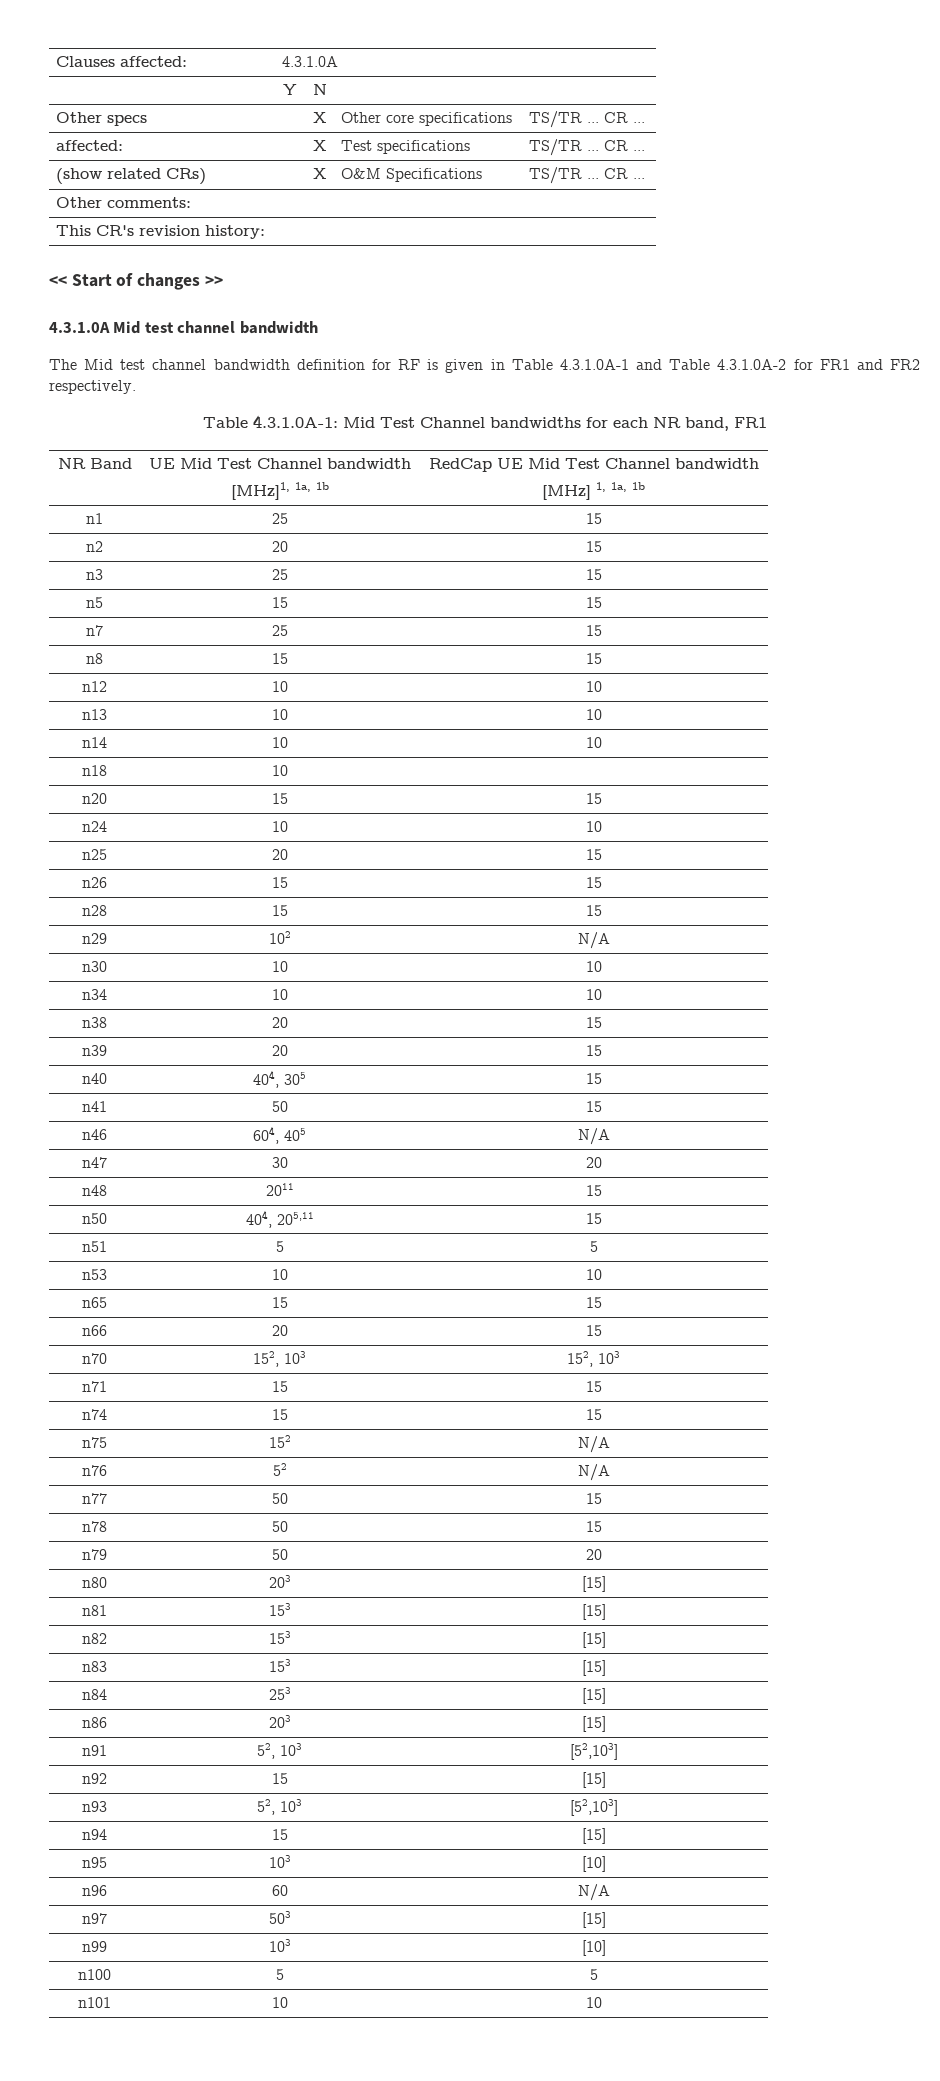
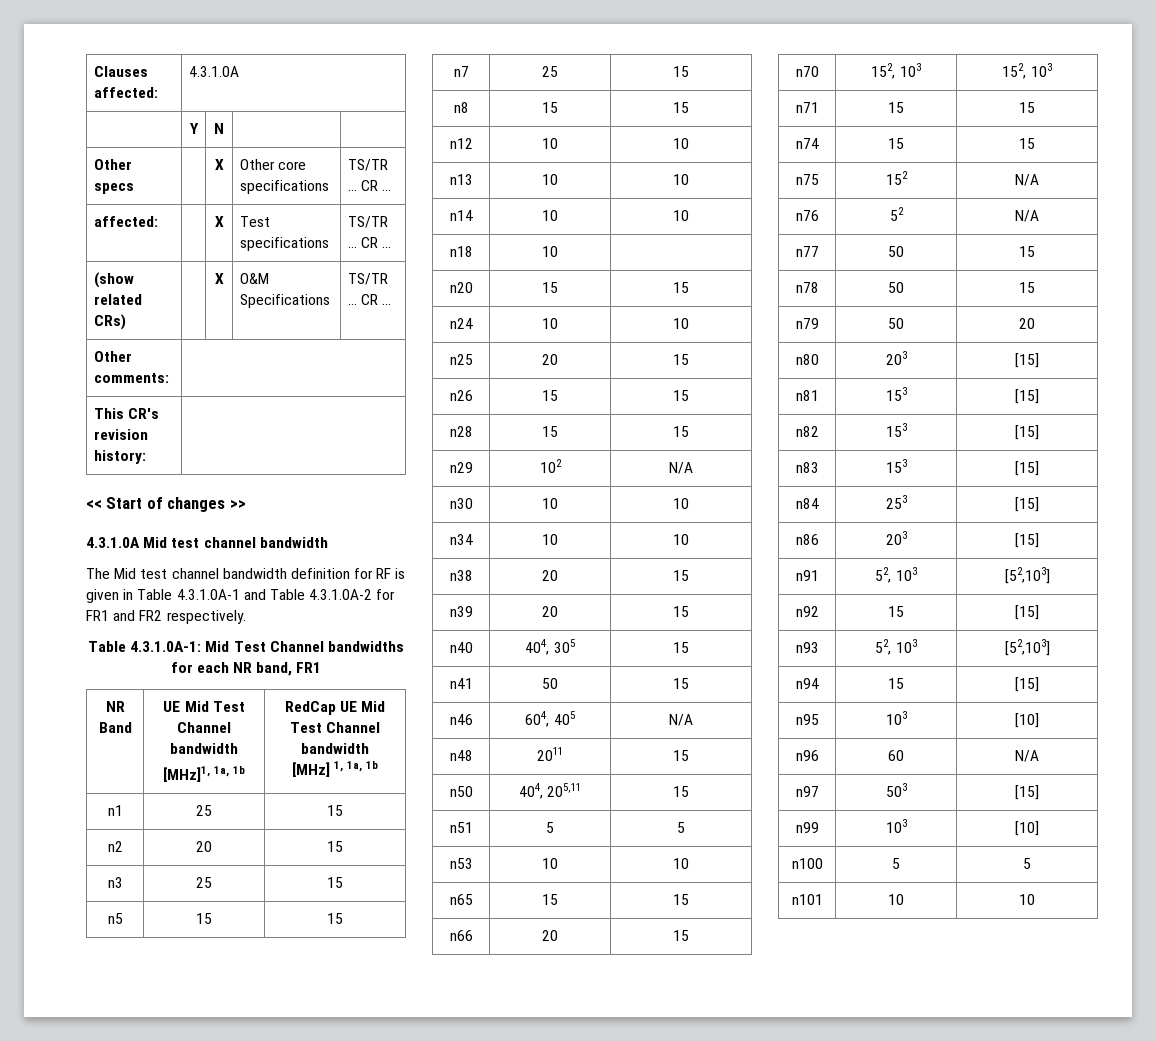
[82,1157,107,1168] [271,1157,288,1168] [585,1157,602,1168] // n47 | 30 | 20 -> (693, 720) none

